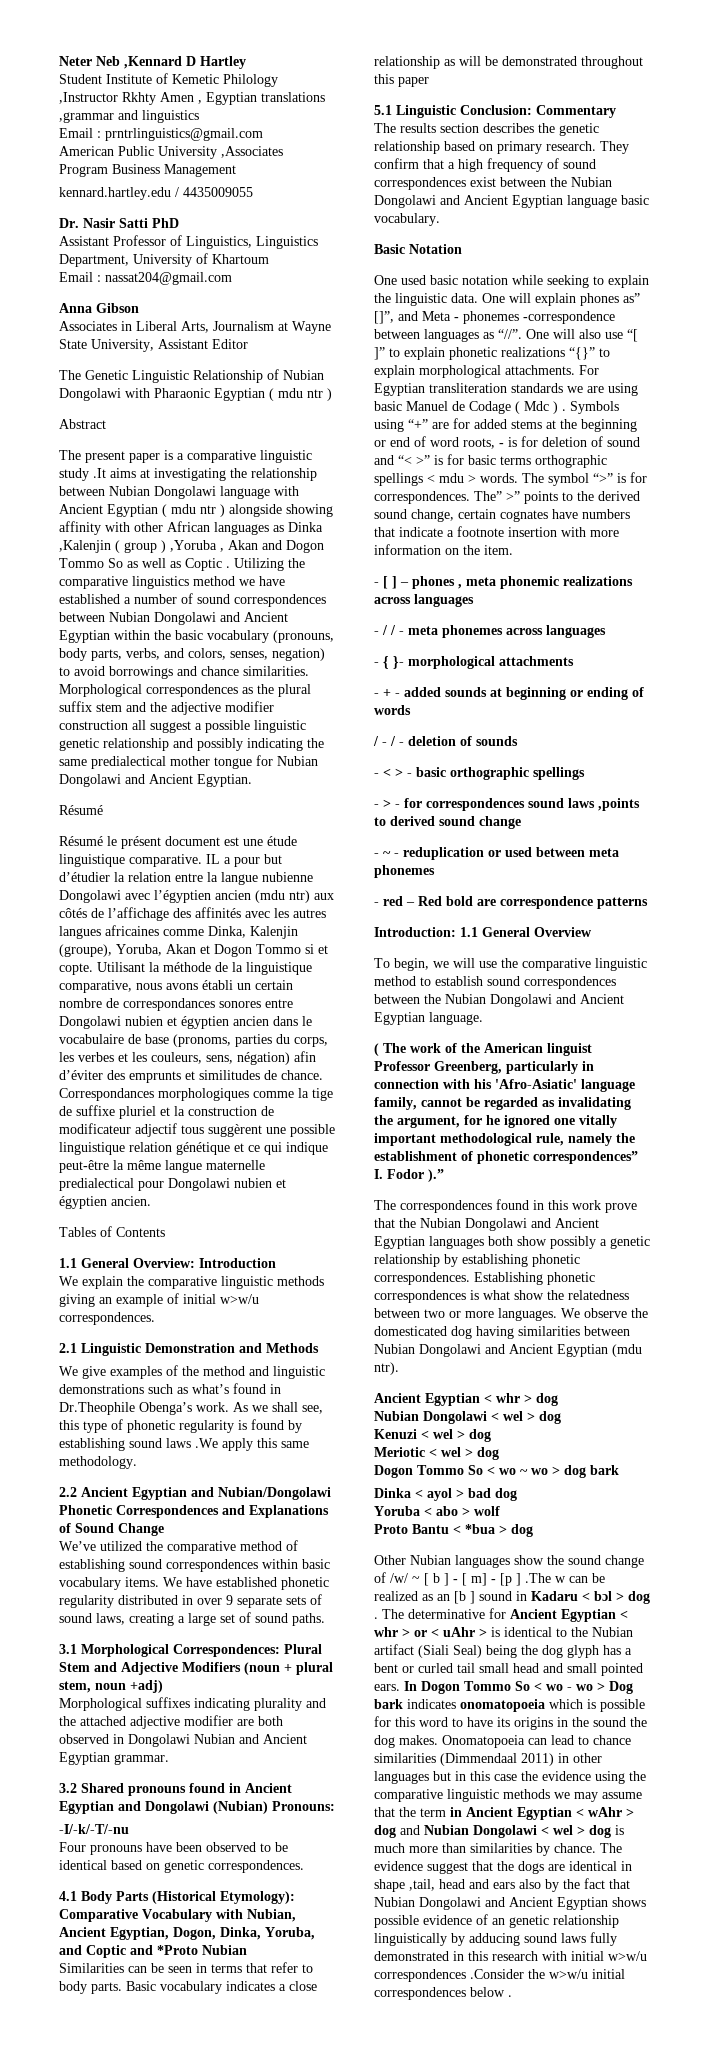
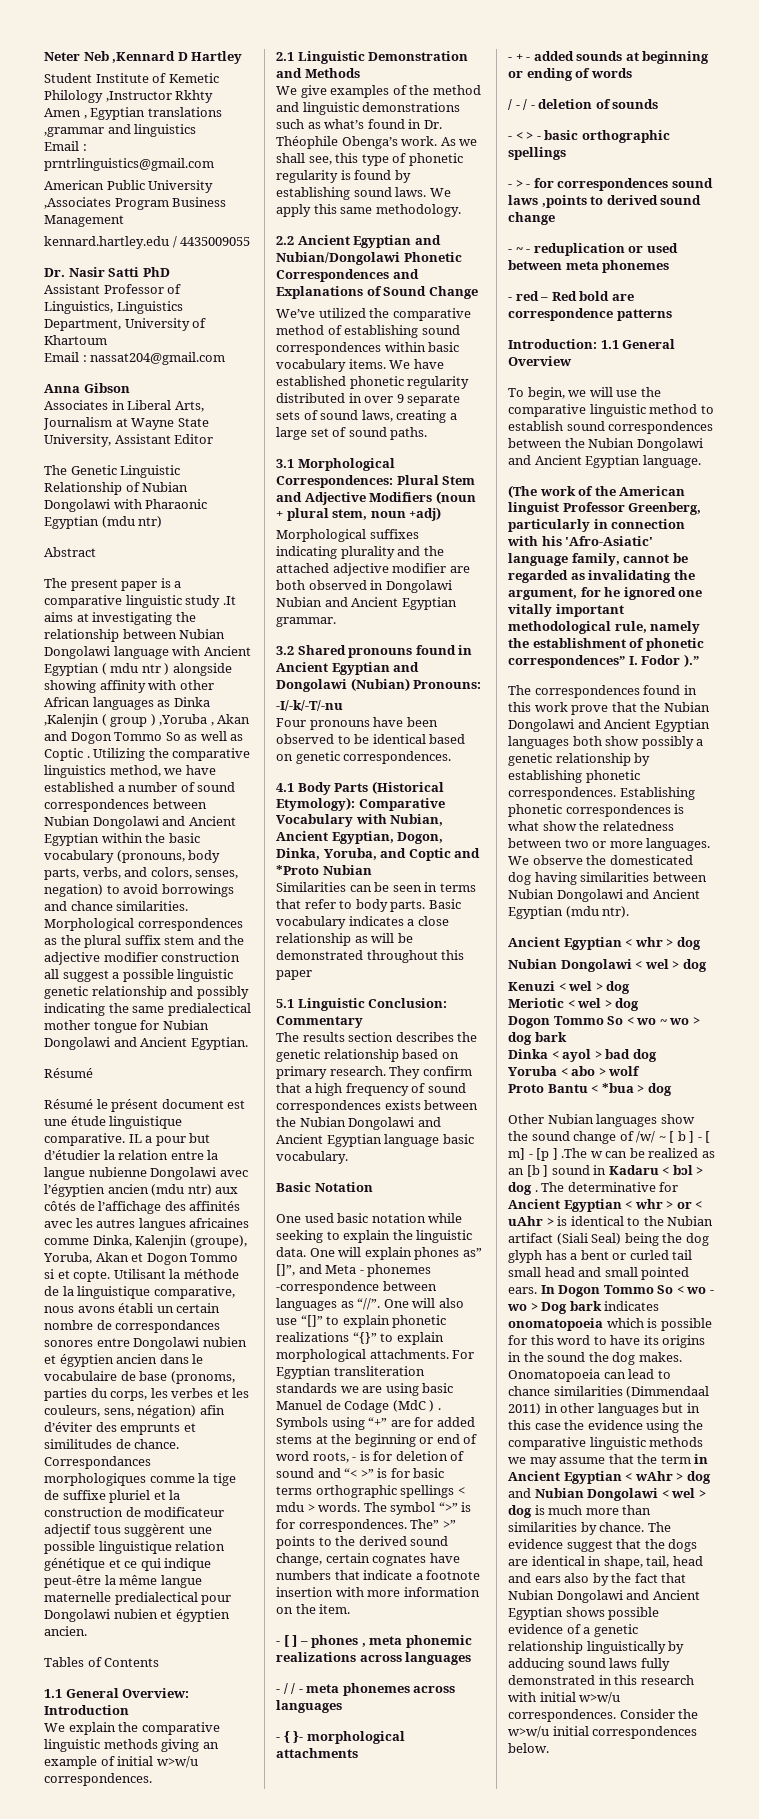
[269,388,332,401] ( mdu ntr ) -> [101,516,163,528] (mdu ntr)
[193,576,235,586] method -> [109,765,161,777] method,
[59,1402,135,1415] Dr.Theophile -> [423,120,442,129] [276,136,338,149] Dr. Théophile
[166,1438,218,1448] laws .We -> [395,187,451,197] laws. We
[470,177,496,187] exist -> [384,1100,421,1110] exists
[627,329,638,342] [374,347,385,360] “[ ]” -> [300,1315,323,1327] “[]”
[515,401,549,414] ( Mdc -> [392,1400,426,1412] (MdC
[374,1043,406,1056] ( The -> [508,485,537,498] (The
[374,1879,435,1892] shape ,tail, -> [603,1556,670,1569] shape, tail,
[492,1918,505,1925] an -> [583,1627,591,1634] a
[374,1969,524,1982] correspondences .Consider -> [508,1709,675,1722] correspondences. Consider
[470,1987,512,1997] below . -> [508,1743,549,1753] below.

